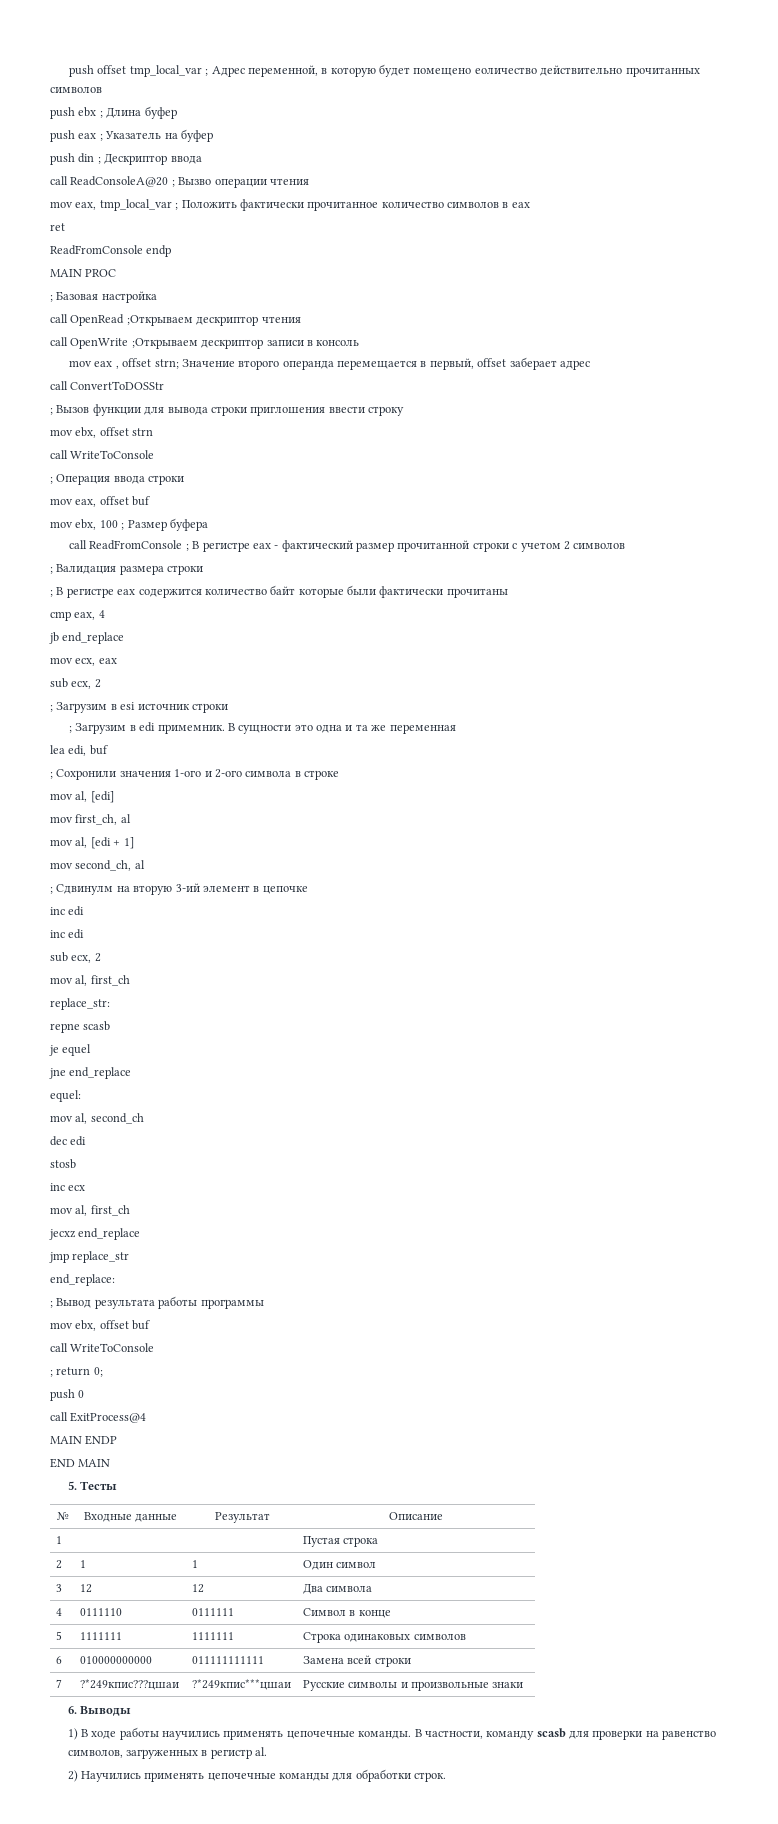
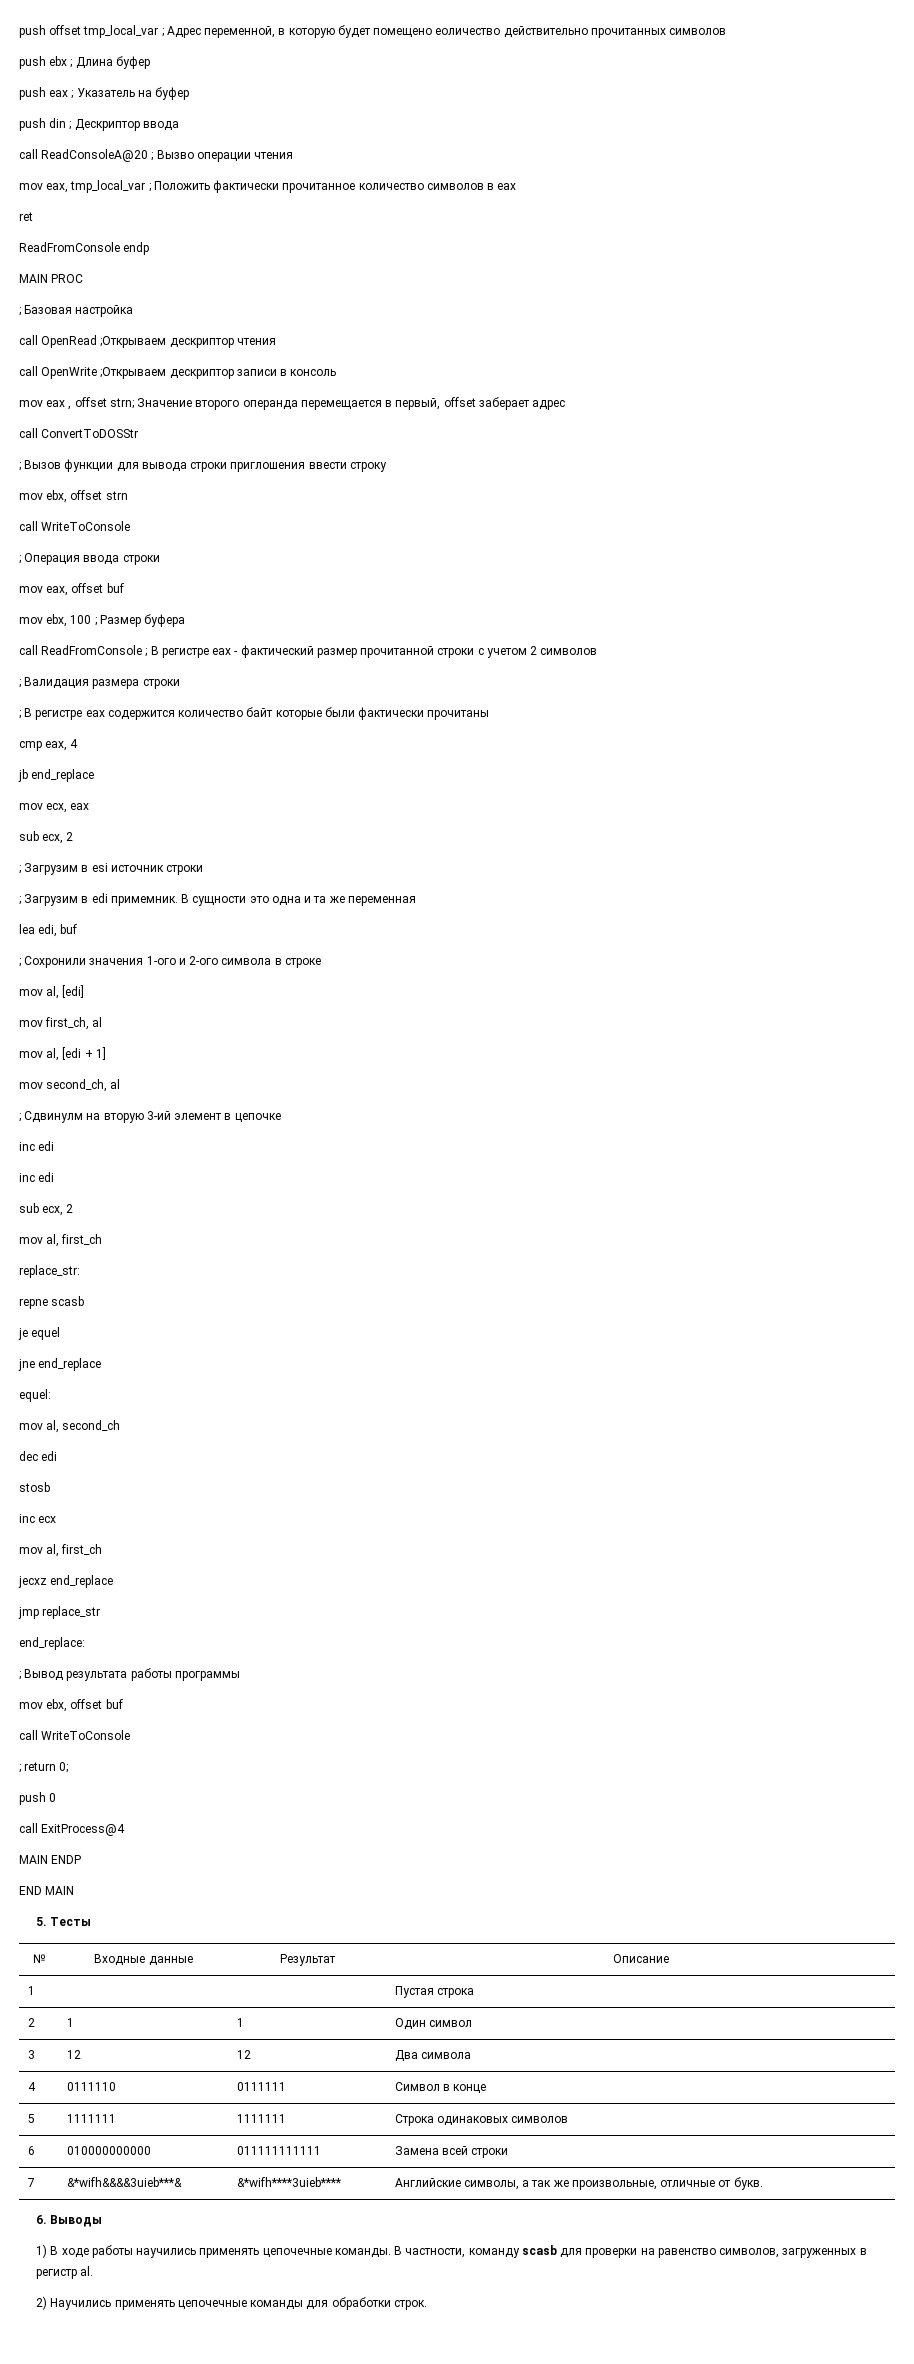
[79,1679,179,1690] [191,1679,291,1690] [302,1680,524,1691] ?*249кпис???цшаи | ?*249кпис***цшаи | Русские символы и произвольные знаки -> [66,2177,182,2187] [236,2177,341,2187] [394,2177,763,2190] &*wifh&&&&3uieb***& | &*wifh****3uieb**** | Английские символы, а так же произвольные, отличные от букв.

